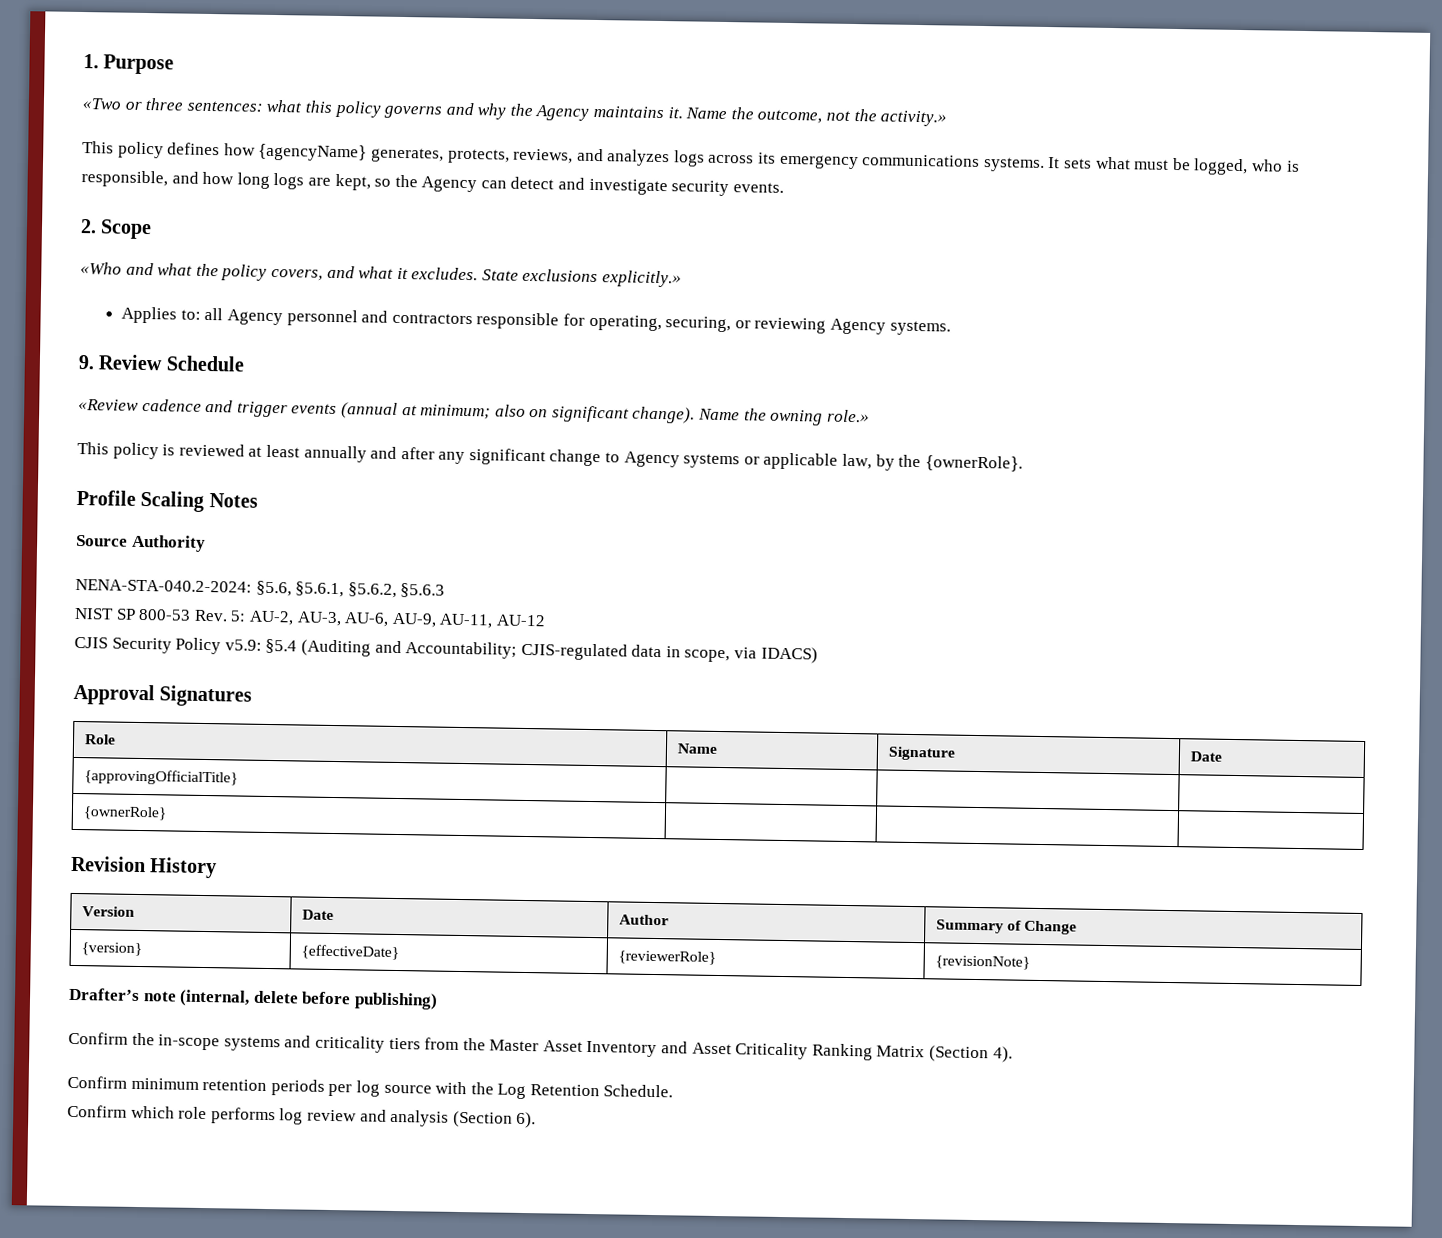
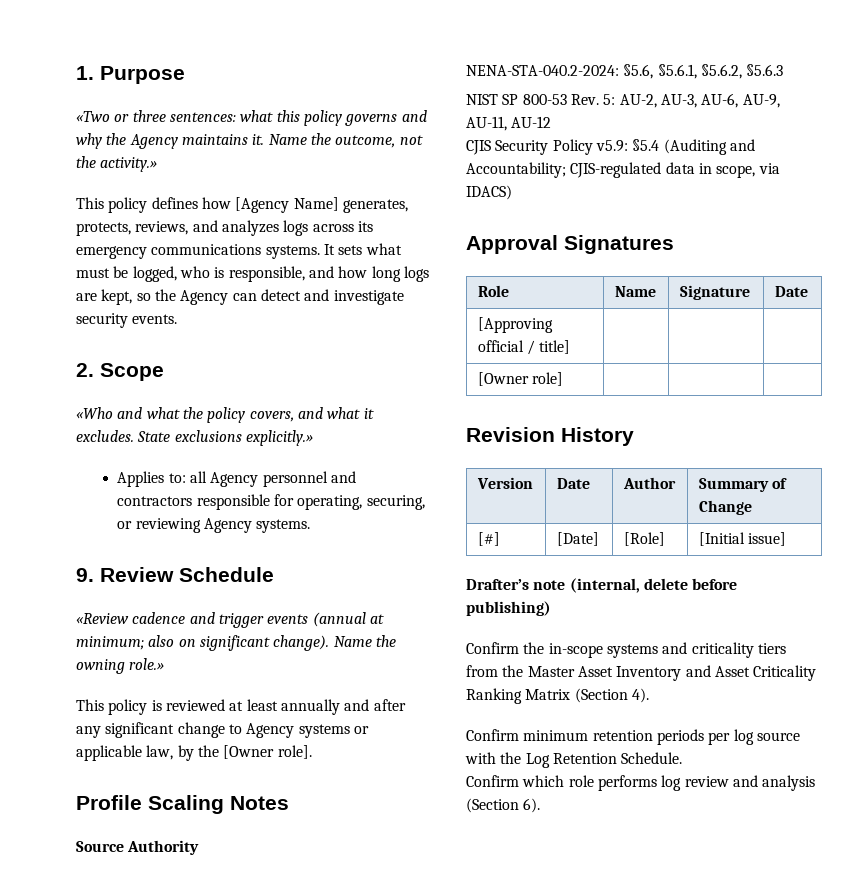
[258,143,368,162] {agencyName} -> [235,197,339,213] [Agency Name]
[924,455,1023,472] {ownerRole}. -> [223,745,312,759] [Owner role].
[83,769,238,786] [82,806,167,821] {approvingOfficialTitle} | | | // {ownerRole} -> [477,317,553,333] [477,340,571,355] [477,372,564,386] [Approving official / title] | | | // [Owner role]
[80,942,142,957] [300,944,399,961] [617,950,716,965] [934,955,1030,970] {version} | {effectiveDate} | {reviewerRole} | {revisionNote} -> [477,532,500,546] [556,532,599,546] [623,532,665,546] [698,532,787,546] [#] | [Date] | [Role] | [Initial issue]

